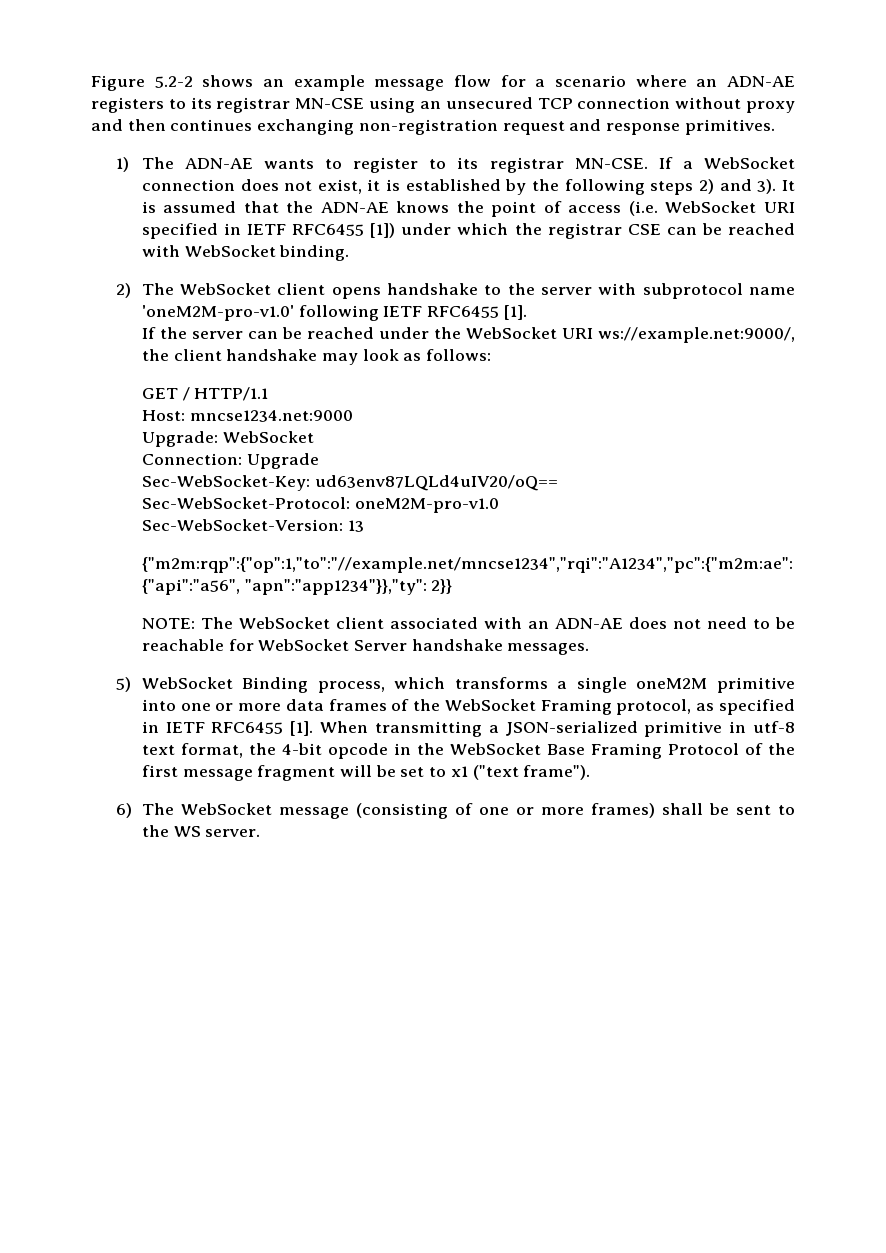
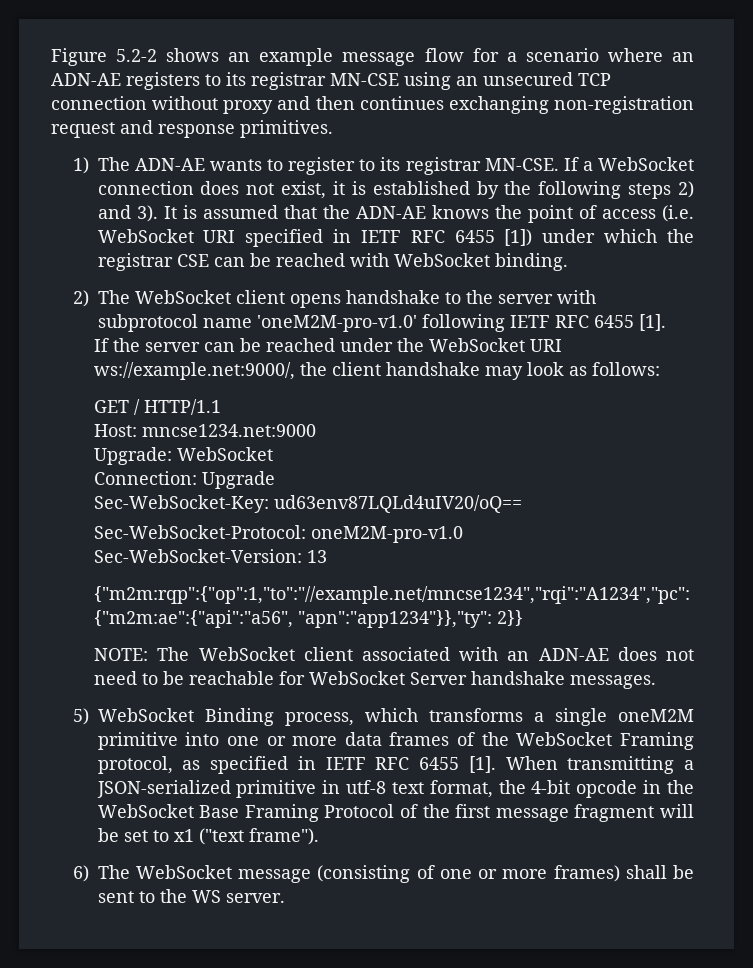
[292,224,365,236] RFC6455 -> [410,230,495,243] RFC 6455
[427,306,500,318] RFC6455 -> [554,315,634,328] RFC 6455
[211,722,284,734] RFC6455 -> [375,757,460,770] RFC 6455

